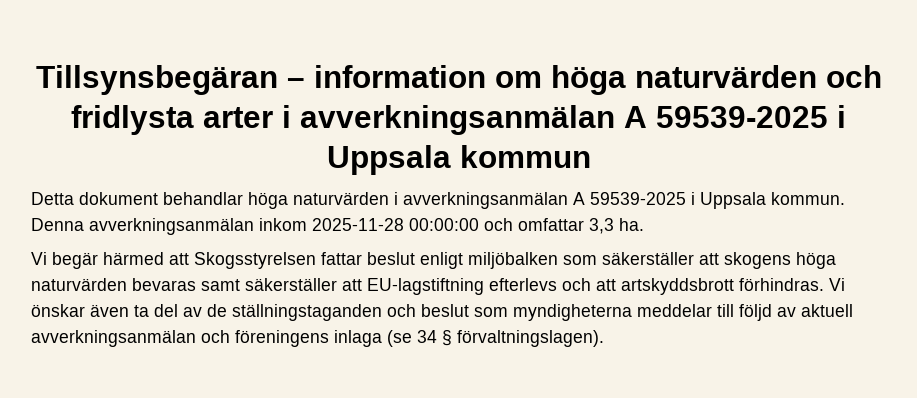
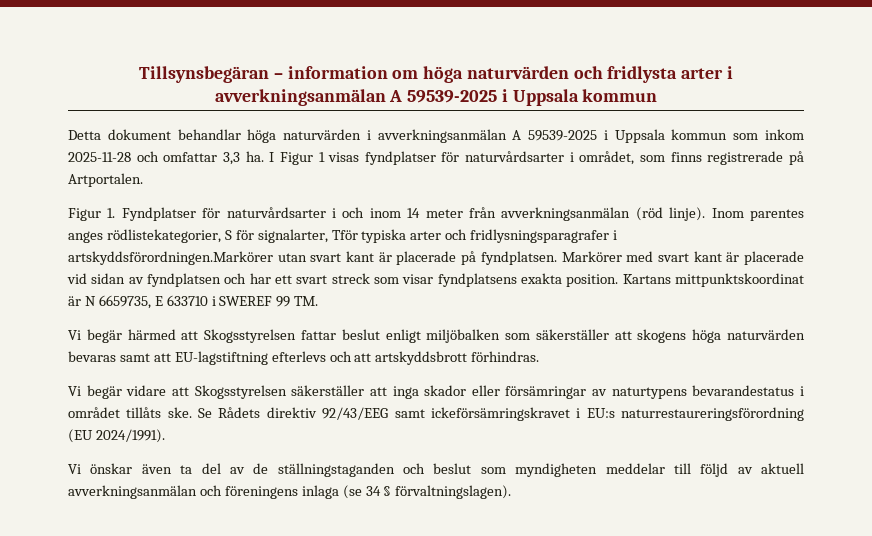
[771,192,845,205] [31,218,254,235] kommun. Denna avverkningsanmälan -> [671,129,759,140] kommun som
[409,218,479,231] 00:00:00 -> (131, 157) none
(644, 224) none -> [269,151,804,165] [68,173,143,187] [68,207,804,221] [68,229,618,243] [68,251,805,265] [67,273,804,287] [68,295,319,309] I Figur 1 visas fyndplatser för naturvårdsarter i området, som finns registrerade på Artportalen. // Figur 1. Fyndplatser för naturvårdsarter i och inom 14 meter från avverkningsanmälan (röd linje). Inom parentes anges rödlistekategorier, S för signalarter, Tför typiska arter och fridlysningsparagrafer i artskyddsförordningen.Markörer utan svart kant är placerade på fyndplatsen. Markörer med svart kant är placerade vid sidan av fyndplatsen och har ett svart streck som visar fyndplatsens exakta position. Kartans mittpunktskoordinat är N 6659735, E 633710 i SWEREF 99 TM.
[245,278,337,291] säkerställer -> (150, 357) none
(824, 284) none -> [68,385,804,399] [68,407,805,421] [68,429,165,443] // Vi begär vidare att Skogsstyrelsen säkerställer att inga skador eller försämringar av naturtypens bevarandestatus i området tillåts ske. Se Rådets direktiv 92/43/EEG samt ickeförsämringskravet i EU:s naturrestaureringsförordning (EU 2024/1991). //
[513,304,632,321] myndigheterna -> [515,463,598,477] myndigheten

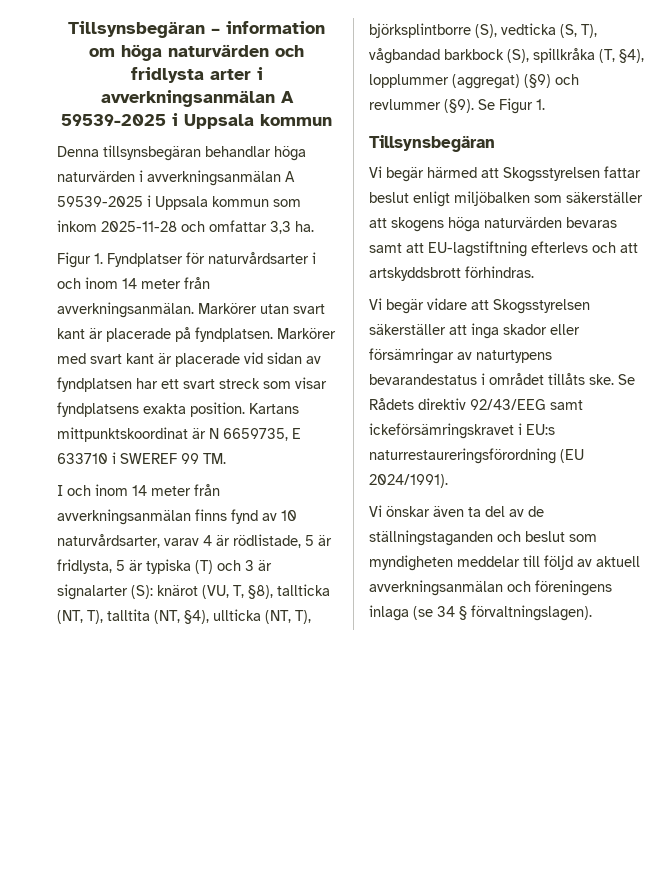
[68,129,171,140] Detta dokument -> [57,145,201,161] Denna tillsynsbegäran
[269,151,804,165] [68,173,143,187] I Figur 1 visas fyndplatser för naturvårdsarter i området, som finns registrerade på Artportalen. -> (314, 226) none
[501,207,804,221] [68,229,618,243] [68,251,273,265] avverkningsanmälan (röd linje). Inom parentes anges rödlistekategorier, S för signalarter, Tför typiska arter och fridlysningsparagrafer i artskyddsförordningen.Markörer -> [57,302,257,318] avverkningsanmälan. Markörer
[224,273,247,284] och -> (132, 384) none
(319, 301) none -> [57,484,220,496] [57,509,297,525] [57,534,332,548] [57,559,272,574] [57,584,330,600] [57,609,311,624] [369,23,597,38] [369,48,644,64] [369,74,579,89] [369,98,545,114] [369,135,495,152] // I och inom 14 meter från avverkningsanmälan finns fynd av 10 naturvårdsarter, varav 4 är rödlistade, 5 är fridlysta, 5 är typiska (T) och 3 är signalarter (S): knärot (VU, T, §8), tallticka (NT, T), talltita (NT, §4), ullticka (NT, T), björksplintborre (S), vedticka (S, T), vågbandad barkbock (S), spillkråka (T, §4), lopplummer (aggregat) (§9) och revlummer (§9). Se Figur 1. // Tillsynsbegäran

